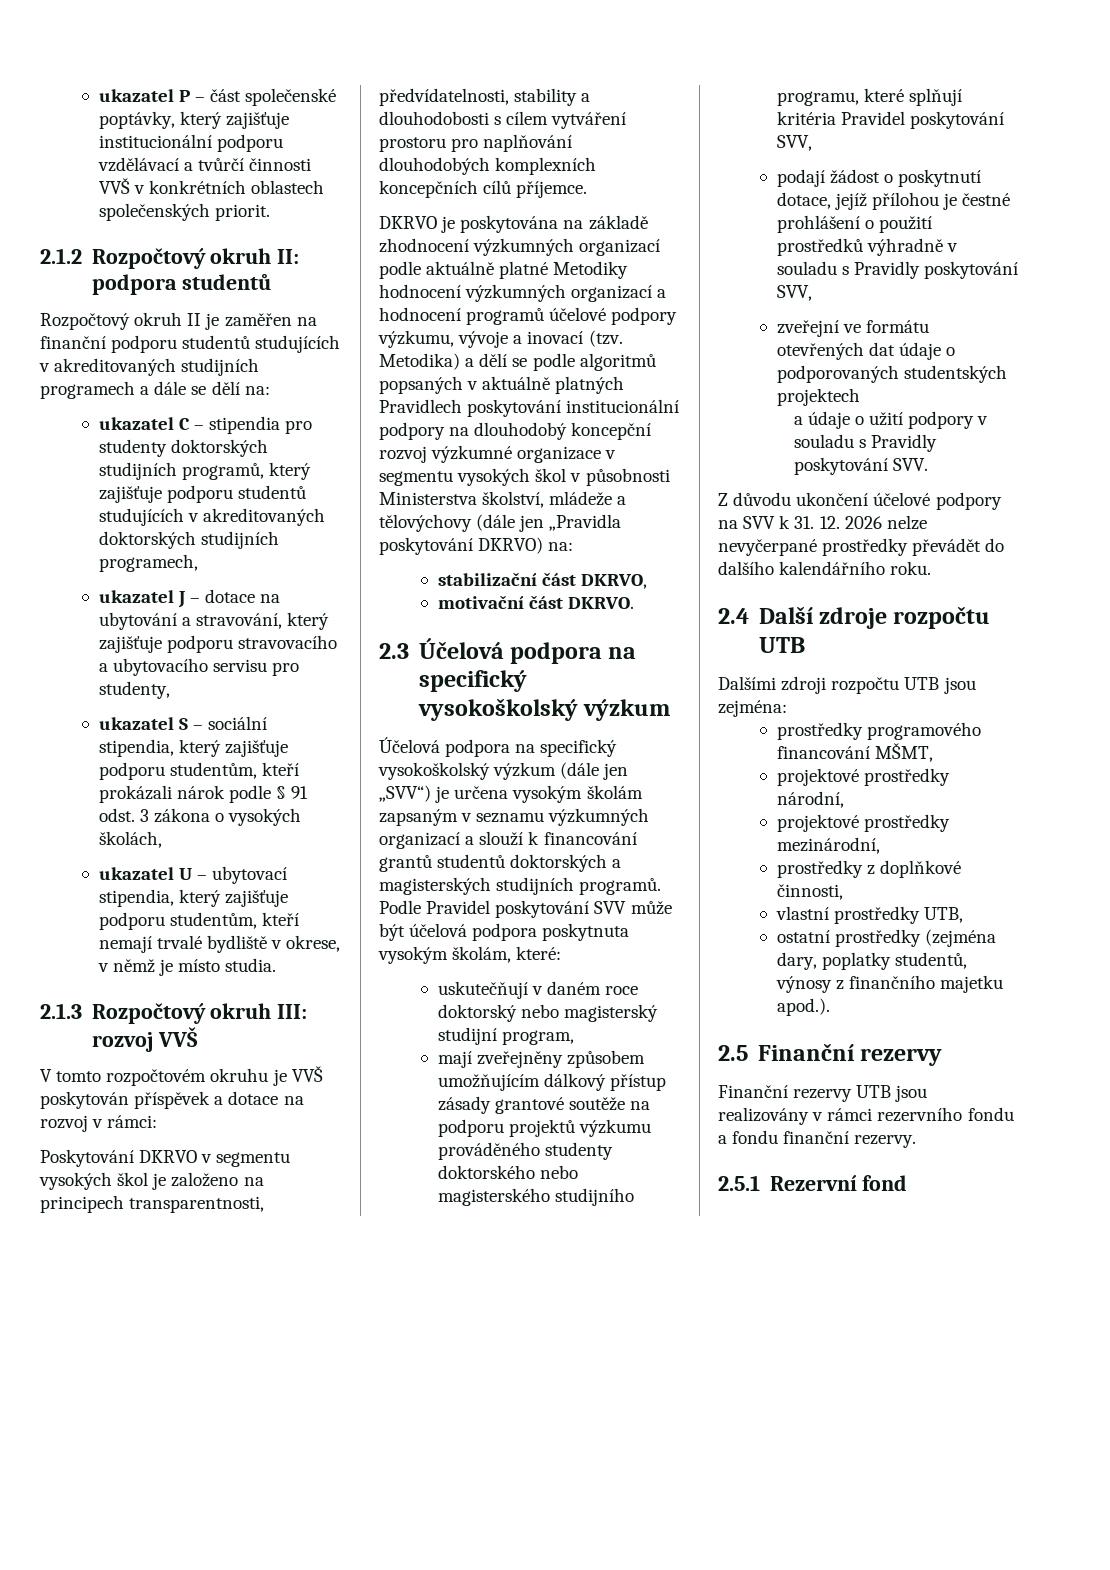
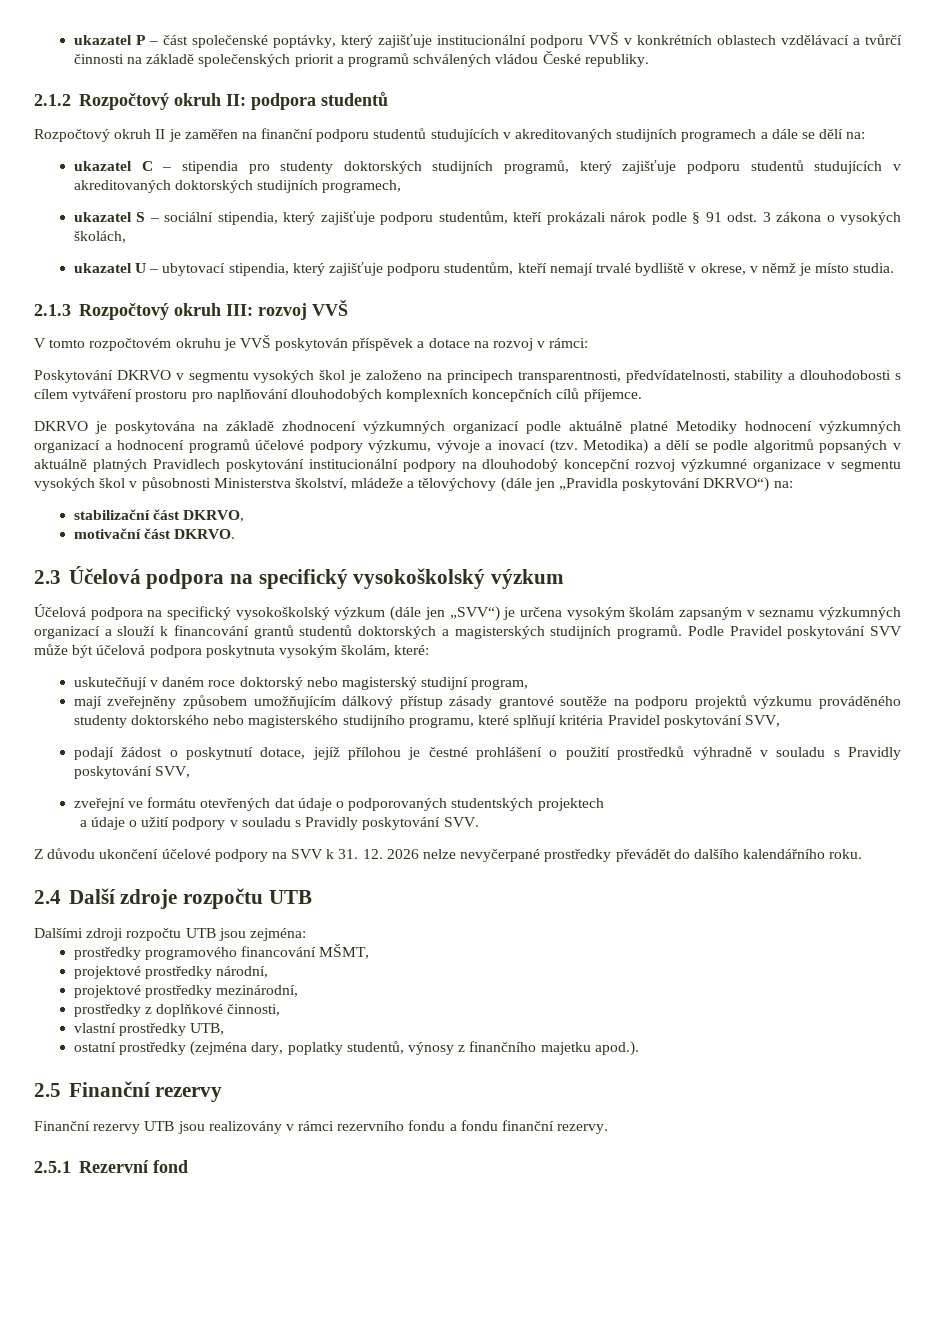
[97,157,312,172] [98,178,325,194] [98,203,270,221] vzdělávací a tvůrčí činnosti VVŠ v konkrétních oblastech společenských priorit. -> [587,32,902,45] [73,51,649,67] VVŠ v konkrétních oblastech vzdělávací a tvůrčí činnosti na základě společenských priorit a programů schválených vládou České republiky.
[98,589,281,608] [98,612,330,630] [98,635,338,653] [98,658,300,676] [98,681,170,699] // ukazatel J – dotace na ubytování a stravování, který zajišťuje podporu stravovacího a ubytovacího servisu pro studenty, -> (402, 186) none
[478,537,544,554] DKRVO) -> [703,477,770,492] DKRVO“)

